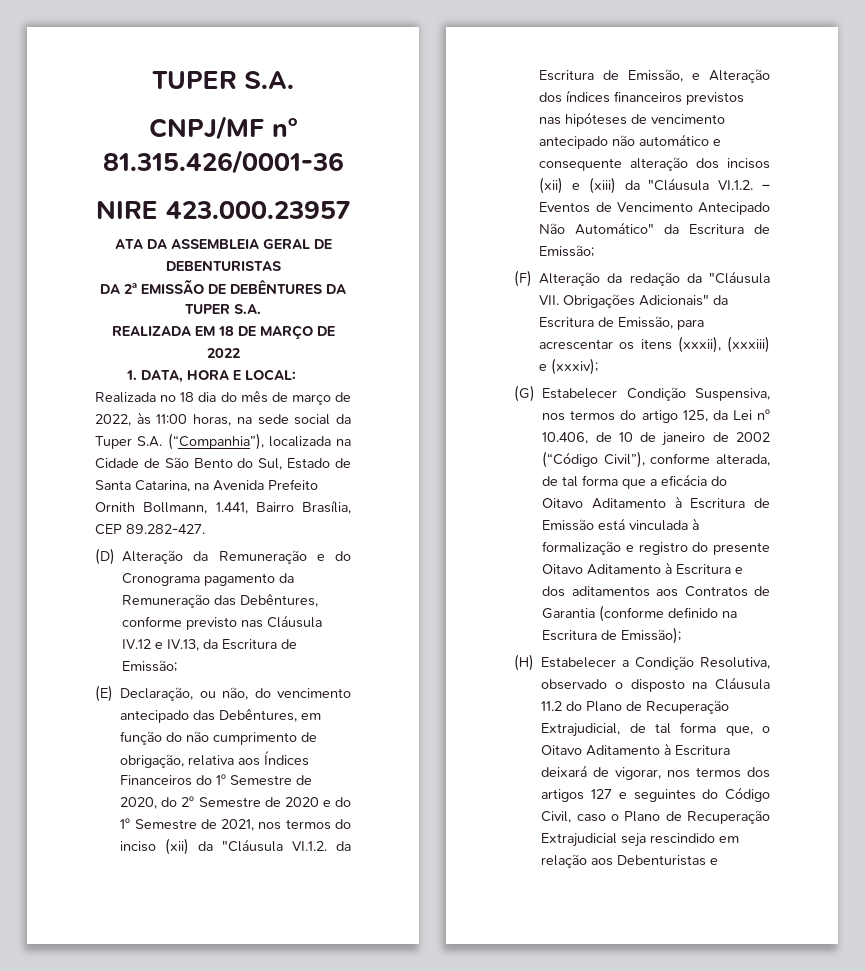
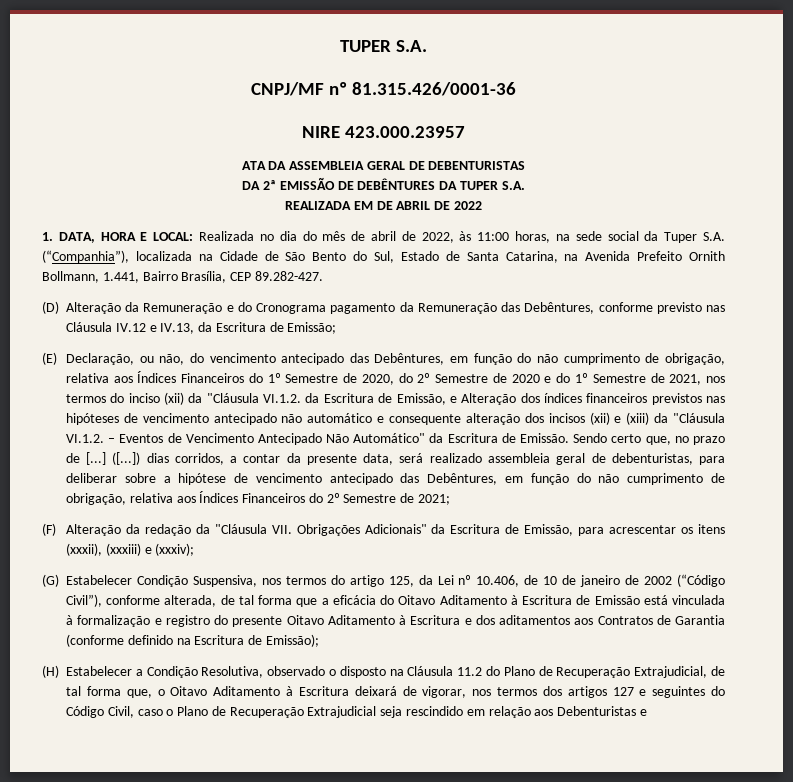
[217,325,313,339] 18 DE MARÇO -> [376,201,431,210] DE ABRIL
[180,392,195,402] 18 -> (274, 237) none
[291,394,331,405] março -> [370,231,396,241] abril
[539,245,595,257] Emissão; -> [520,433,725,445] [65,452,725,465] [65,473,725,485] [65,491,450,505] Emissão. Sendo certo que, no prazo de [...] ([...]) dias corridos, a contar da presente data, será realizado assembleia geral de debenturistas, para deliberar sobre a hipótese de vencimento antecipado das Debêntures, em função do não cumprimento de obrigação, relativa aos Índices Financeiros do 2º Semestre de 2021;

